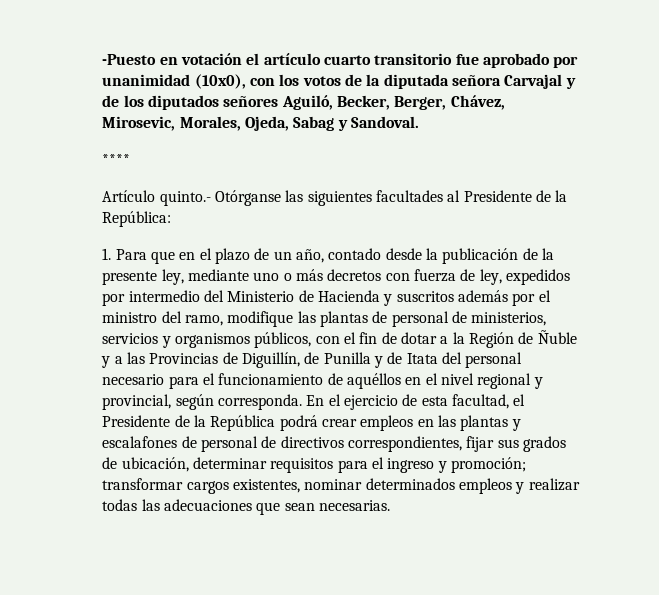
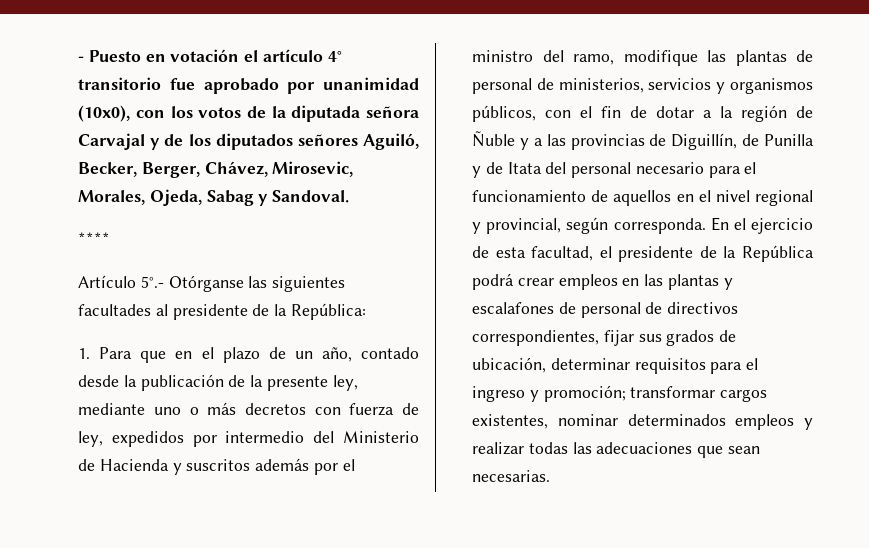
[102,54,157,65] -Puesto -> [78,50,141,62] - Puesto
[324,55,372,65] cuarto -> [327,51,342,62] 4°
[159,191,211,206] quinto.- -> [140,276,164,288] 5°.-
[463,190,532,202] Presidente -> [172,304,248,320] presidente
[468,332,514,348] Región -> [741,105,788,122] región
[149,353,219,364] Provincias -> [570,134,645,150] provincias
[347,373,402,389] aquéllos -> [613,190,672,206] aquellos
[102,415,171,427] Presidente -> [618,246,694,262] presidente

